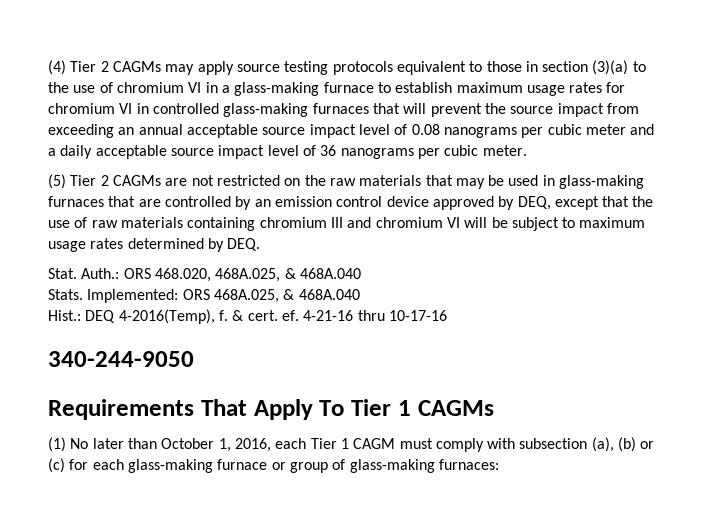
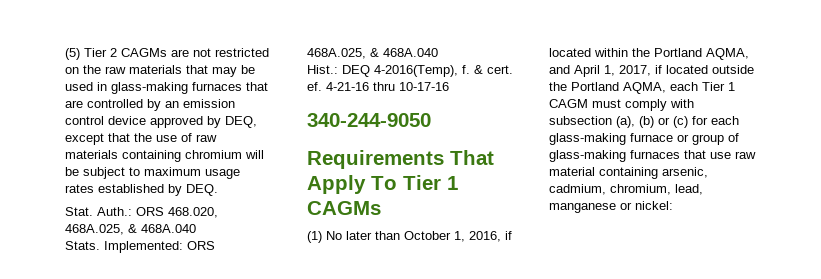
[48,60,646,75] [48,82,626,96] [48,103,639,117] [48,124,655,138] [48,145,527,159] (4) Tier 2 CAGMs may apply source testing protocols equivalent to those in section (3)(a) to the use of chromium VI in a glass-making furnace to establish maximum usage rates for chromium VI in controlled glass-making furnaces that will prevent the source impact from exceeding an annual acceptable source impact level of 0.08 nanograms per cubic meter and a daily acceptable source impact level of 36 nanograms per cubic meter. // -> (65, 54) none
[330,217,460,228] III and chromium VI -> (242, 154) none
[127,238,204,249] determined -> [98,184,164,193] established
(271, 445) none -> [505,231,512,240] [549,48,749,60] [549,65,754,77] [549,82,666,94] if located within the Portland AQMA, and April 1, 2017, if located outside the Portland AQMA,
[438,459,499,470] furnaces: -> [630,150,756,159] [549,167,708,179] [549,184,703,195] [549,201,673,213] furnaces that use raw material containing arsenic, cadmium, chromium, lead, manganese or nickel:

